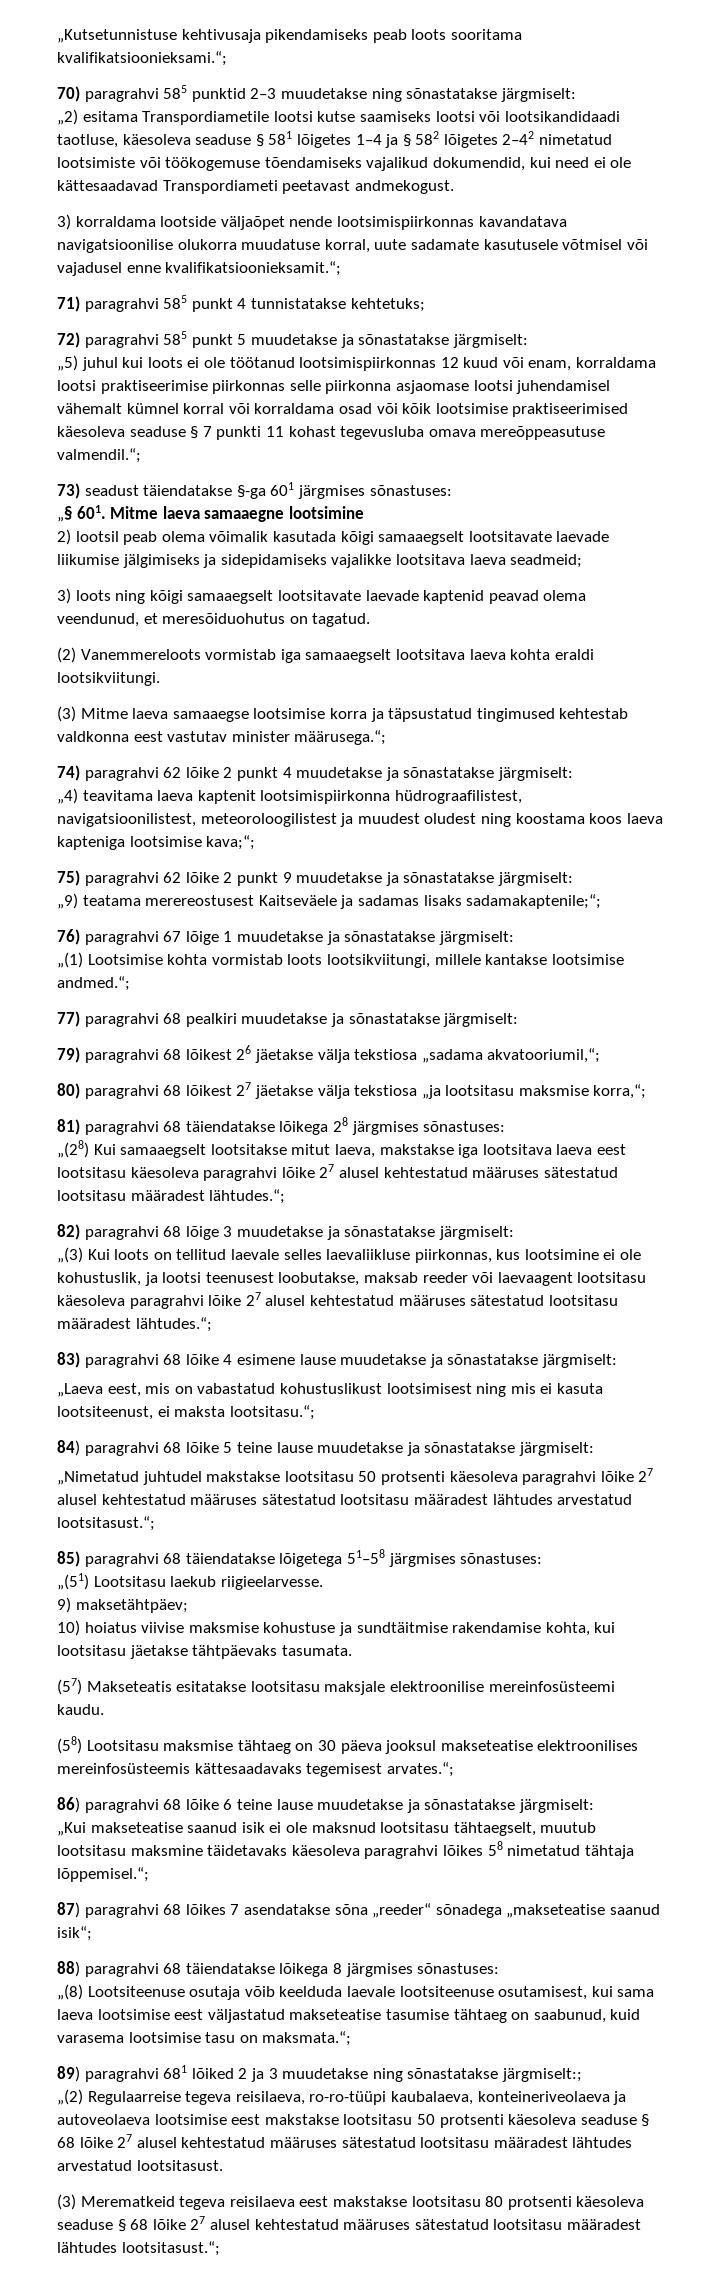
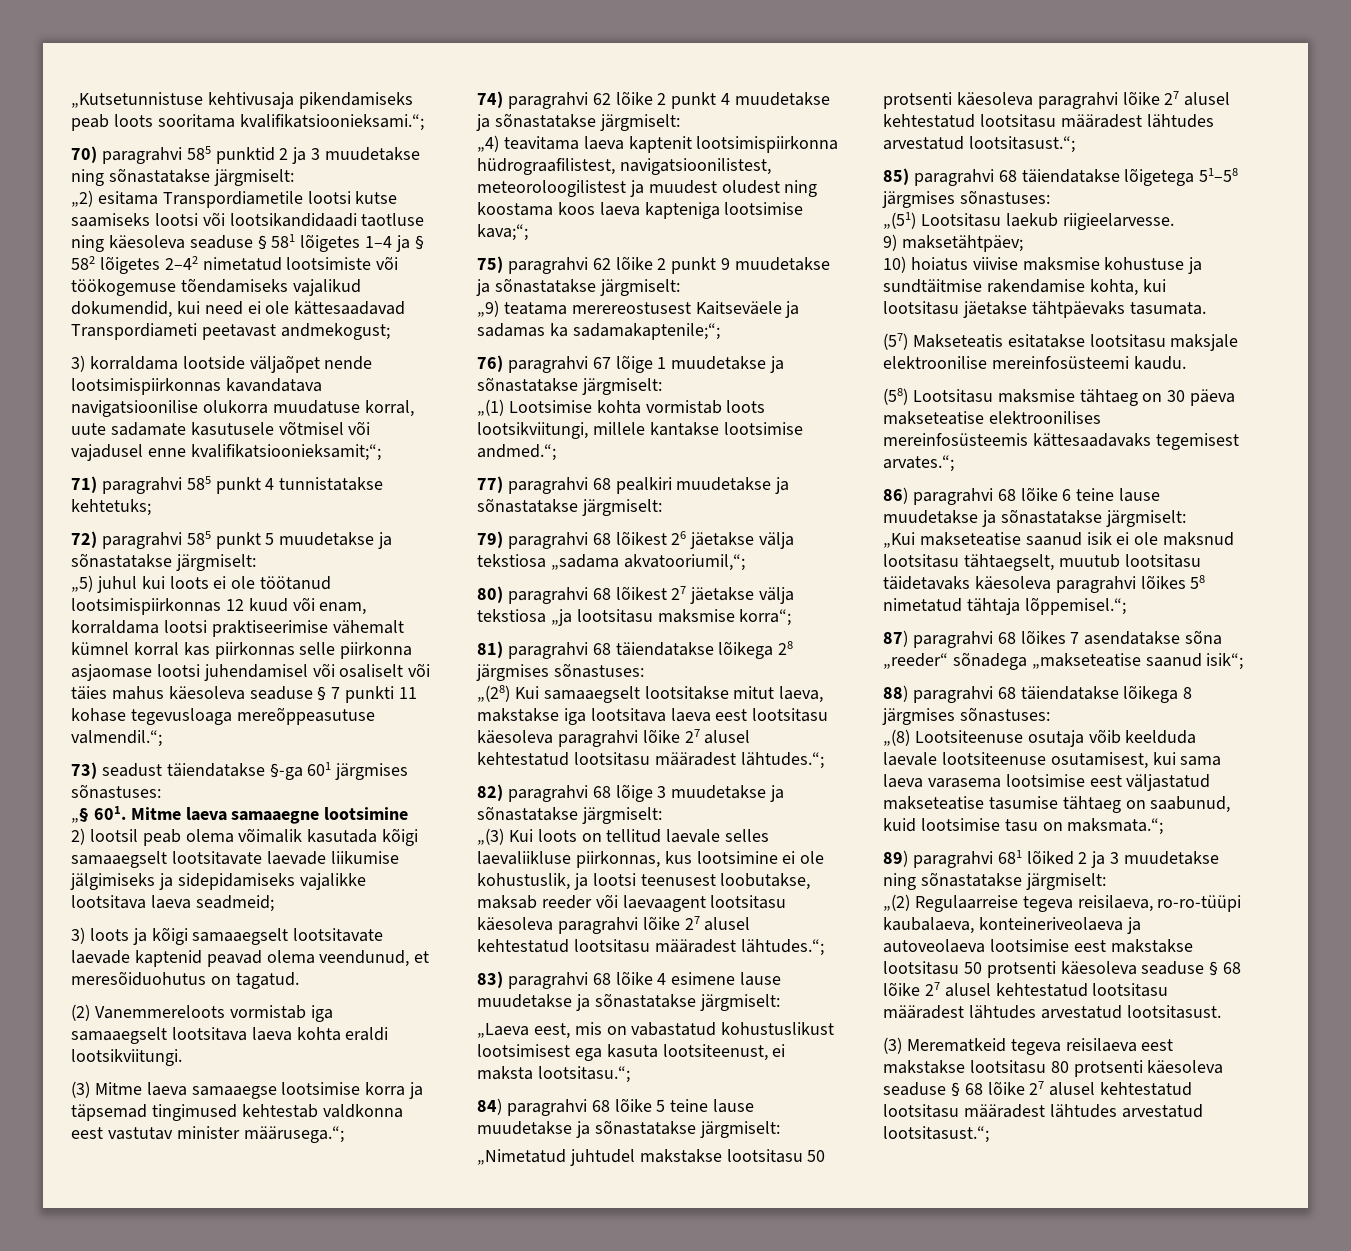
[250,88,277,99] 2–3 -> [279,147,321,164] 2 ja 3
[57,134,118,148] taotluse, -> [361,213,425,227] [71,235,104,252] taotluse ning
[354,180,454,194] andmekogust. -> [280,323,390,340] andmekogust;
[165,261,342,276] kvalifikatsioonieksamit.“; -> [190,444,381,461] kvalifikatsioonieksamit;“;
(208, 387) none -> [332,620,404,634] [71,642,210,656] vähemalt kümnel korral kas
[57,403,629,417] vähemalt kümnel korral või korraldama osad või kõik lootsimise praktiseerimised -> [312,663,431,678] [71,686,164,700] või osaliselt või täies mahus
[288,426,476,440] kohast tegevusluba omava -> [71,708,232,725] kohase tegevusloaga
[115,590,146,604] ning -> [132,928,147,945] ja
[388,708,473,722] täpsustatud -> [71,1104,147,1121] täpsemad
[423,895,462,906] lisaks -> [549,323,568,337] ka
[593,1084,647,1099] korra,“; -> [739,609,792,626] korra“;
[472,1167,618,1178] määruses sätestatud -> (569, 759) none
[398,1295,545,1306] määruses sätestatud -> (569, 946) none
[476,1383,553,1397] ning mis ei -> [574,1048,602,1061] ega
[190,1494,336,1505] määruses sätestatud -> (975, 121) none
[385,1740,437,1754] jooksul -> (1236, 397) none
[130,1845,203,1856] maksmine -> (1201, 561) none
(93, 2014) none -> [927,778,1001,788] varasema
[57,2035,124,2043] varasema -> (916, 825) none
[501,2068,582,2082] järgmiselt:; -> [1025,873,1106,890] järgmiselt:
[269,2137,416,2148] määruses sätestatud -> (1088, 990) none
[343,2219,641,2230] [57,2242,117,2253] määruses sätestatud lootsitasu määradest lähtudes -> [883,1104,1203,1118] lootsitasu määradest lähtudes arvestatud

